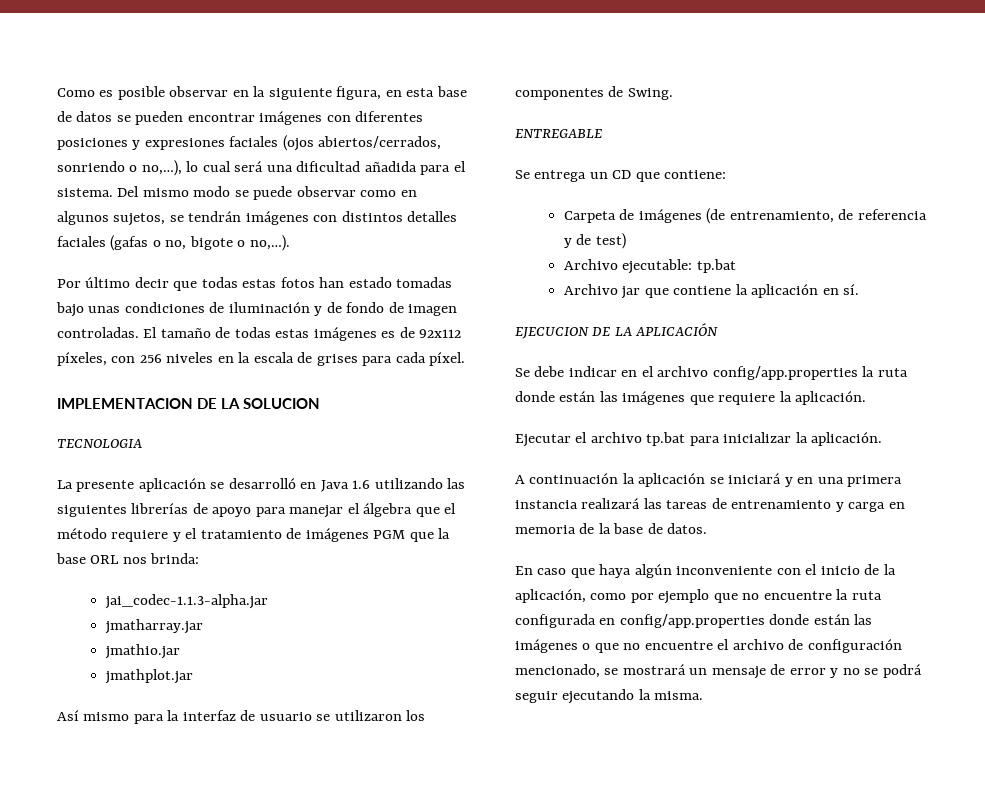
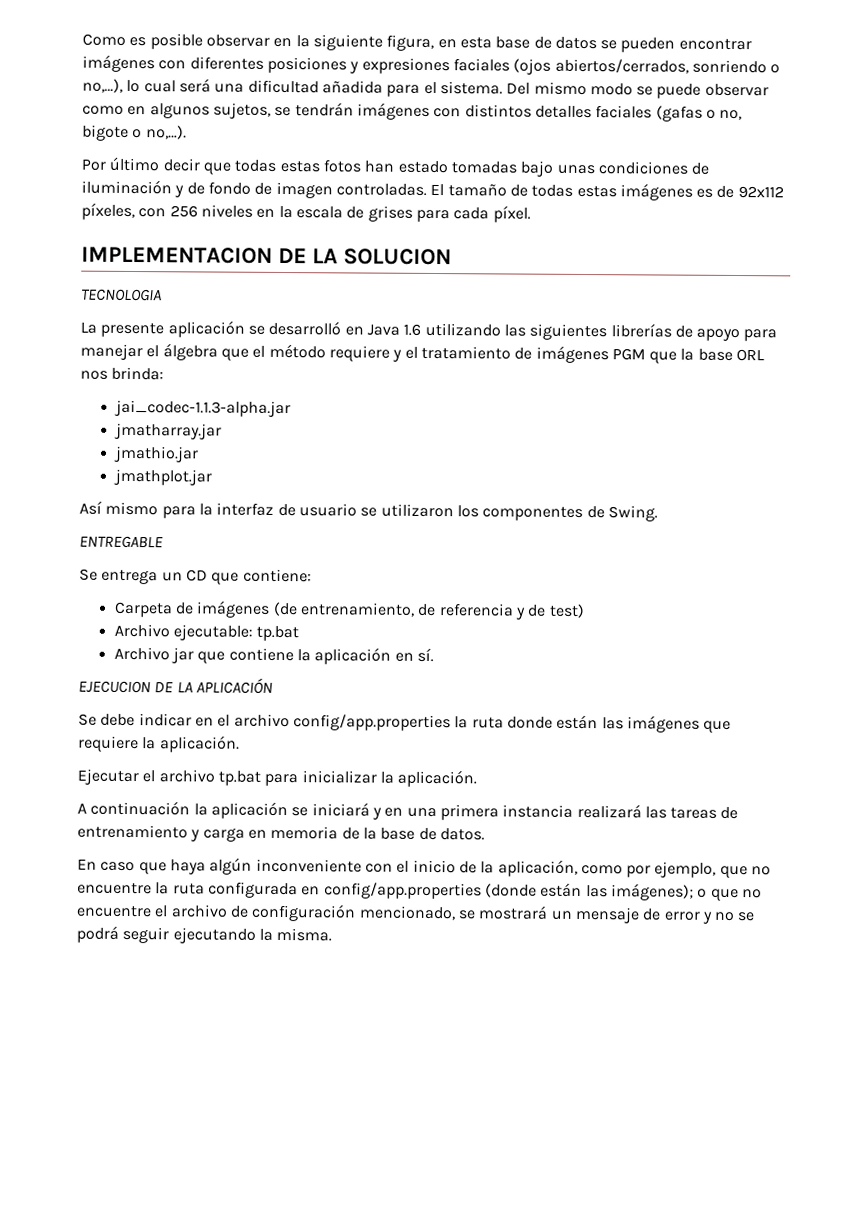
[658,589,710,604] ejemplo -> [654,861,717,878] ejemplo,
[769,614,873,625] [515,639,578,653] donde están las imágenes -> [484,882,694,901] (donde están las imágenes);

